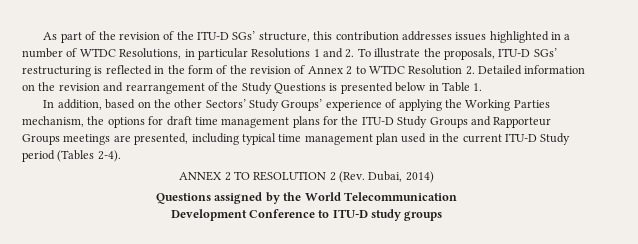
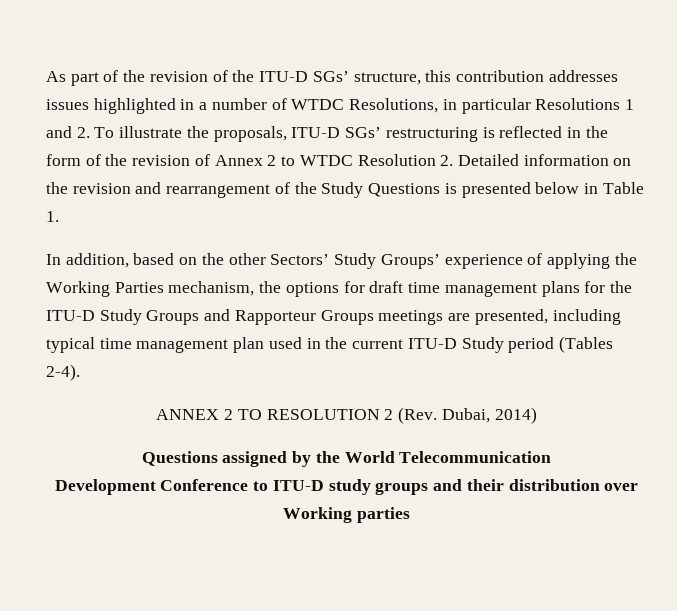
(443, 216) none -> [433,479,639,491] [283,507,410,523] and their distribution over Working parties

